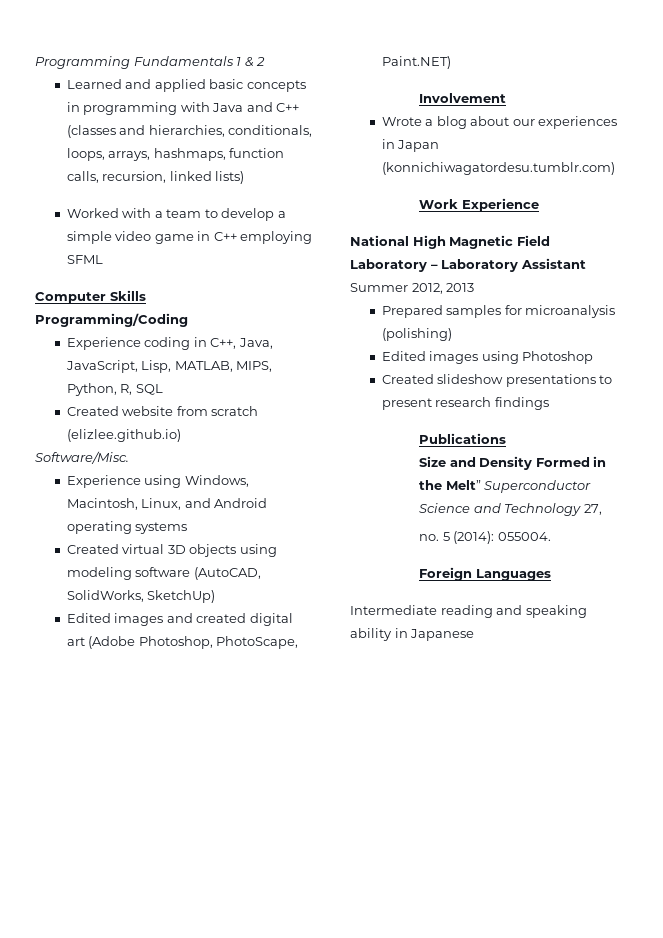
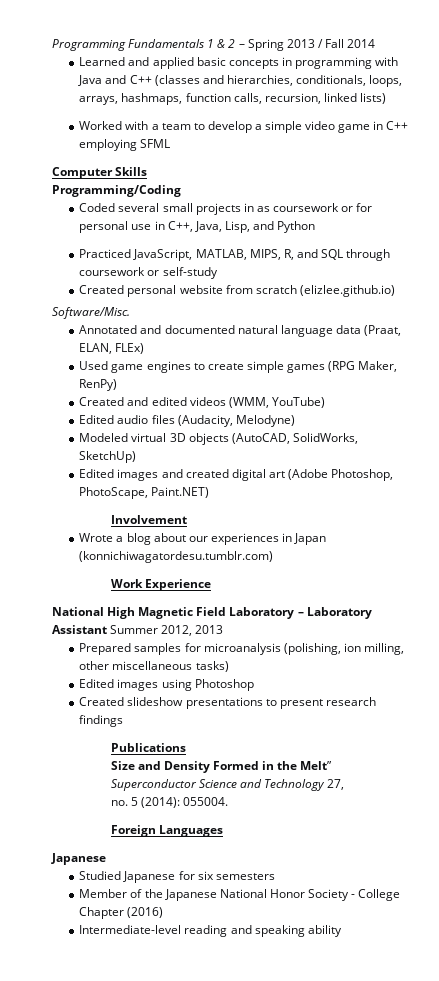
(266, 61) none -> [238,39,376,51] – Spring 2013 / Fall 2014
[66,337,273,350] [65,360,273,373] [66,383,163,396] [66,406,119,416] Experience coding in C++, Java, JavaScript, Lisp, MATLAB, MIPS, Python, R, SQL // Created -> [79,203,373,215] [79,221,316,233] [79,249,391,261] [79,267,218,279] [79,285,177,297] Coded several small projects in as coursework or for personal use in C++, Java, Lisp, and Python // Practiced JavaScript, MATLAB, MIPS, R, and SQL through coursework or self-study // Created personal
[66,475,249,488] [66,498,268,510] [66,521,188,534] [66,544,277,557] [66,567,191,580] Experience using Windows, Macintosh, Linux, and Android operating systems // Created virtual 3D objects using modeling software -> [79,325,401,337] [79,343,145,354] [79,361,398,373] [79,379,118,391] [79,397,325,408] [79,415,295,427] [79,433,229,445] Annotated and documented natural language data (Praat, ELAN, FLEx) // Used game engines to create simple games (RPG Maker, RenPy) // Created and edited videos (WMM, YouTube) // Edited audio files (Audacity, Melodyne) // Modeled virtual 3D objects
[381,328,452,341] (polishing) -> [283,643,404,655] [79,661,229,672] (polishing, ion milling, other miscellaneous tasks)
[350,605,437,615] Intermediate -> [51,853,106,865] [79,871,275,883] [79,889,401,901] [79,907,164,919] [79,925,182,934] Japanese // Studied Japanese for six semesters // Member of the Japanese National Honor Society - College Chapter (2016) // Intermediate-level
[394,628,475,641] in Japanese -> (342, 931) none

